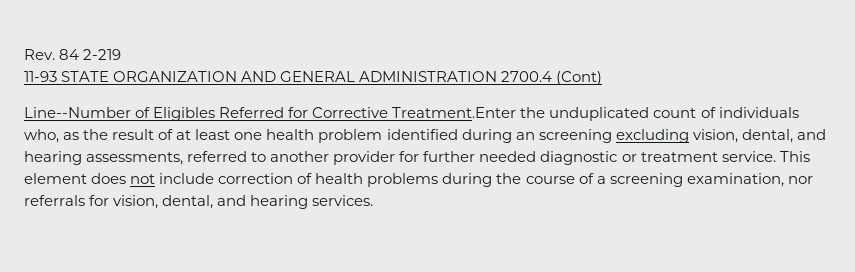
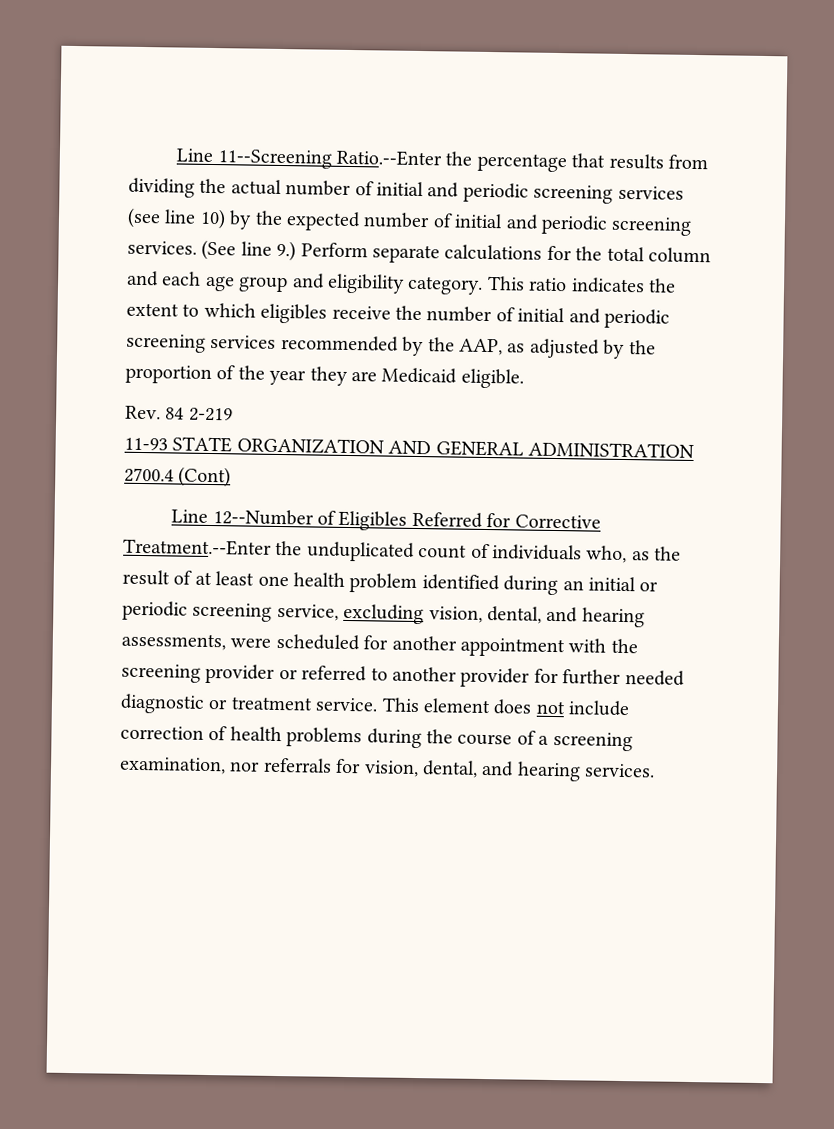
(24, 54) none -> [176,148,708,173] [128,177,684,204] [127,207,693,236] [127,239,711,264] [127,270,676,295] [126,302,670,329] [126,333,656,359] [125,364,524,389] Line 11--Screening Ratio.--Enter the percentage that results from dividing the actual number of initial and periodic screening services (see line 10) by the expected number of initial and periodic screening services. (See line 9.) Perform separate calculations for the total column and each age group and eligibility category. This ratio indicates the extent to which eligibles receive the number of initial and periodic screening services recommended by the AAP, as adjusted by the proportion of the year they are Medicaid eligible. //
[24,107,131,118] Line--Number -> [171,509,314,526] Line 12--Number
[392,107,517,118] Treatment.Enter -> [123,538,272,556] Treatment.--Enter
[538,129,612,143] screening -> [588,576,659,592] [122,600,339,622] initial or periodic screening service,
(184, 158) none -> [230,633,638,658] [121,663,298,684] were scheduled for another appointment with the screening provider or

